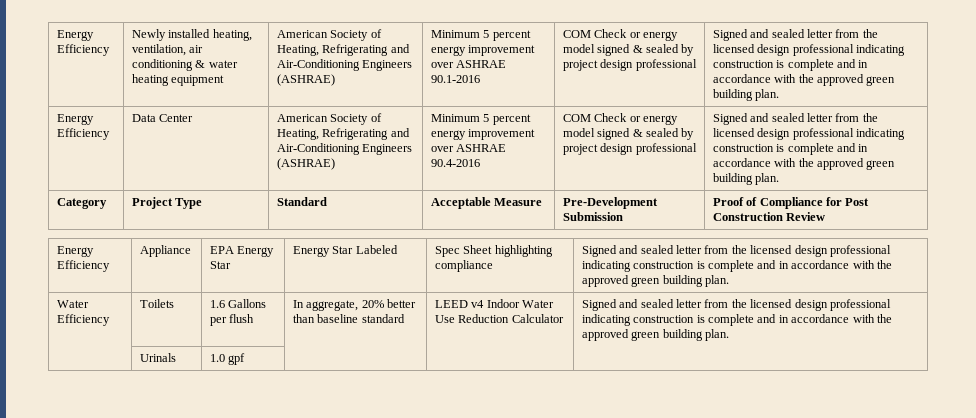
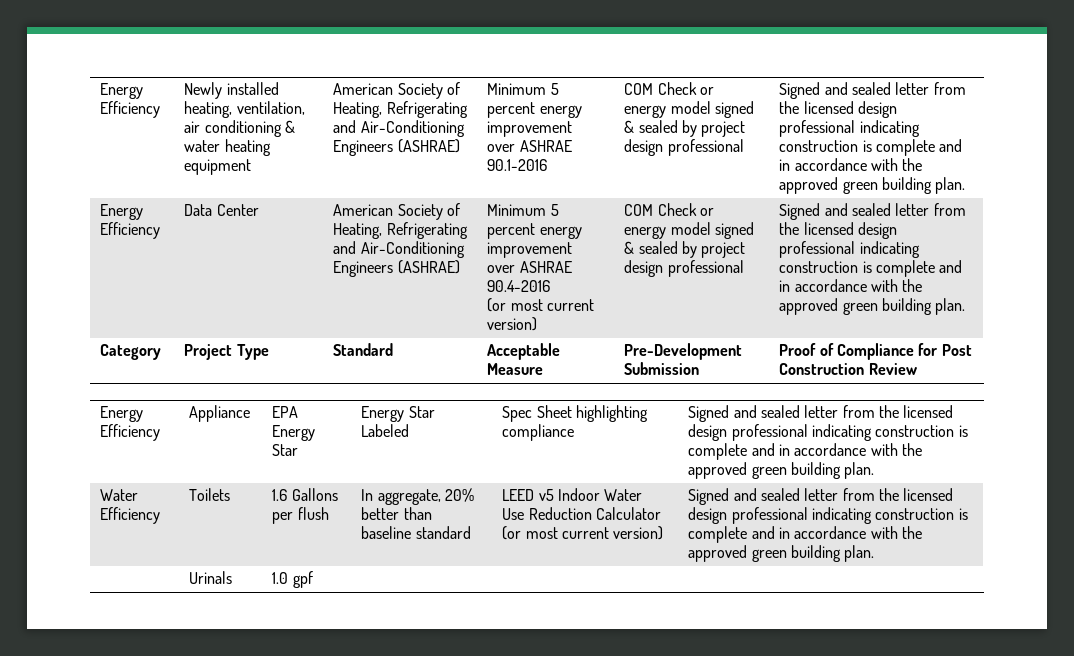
(480, 163) none -> [487,298,595,312] [487,317,538,331] // (or most current version)
[471,300,485,308] v4 -> [538,489,554,501] v5
(564, 318) none -> [502,526,664,540] (or most current version)

